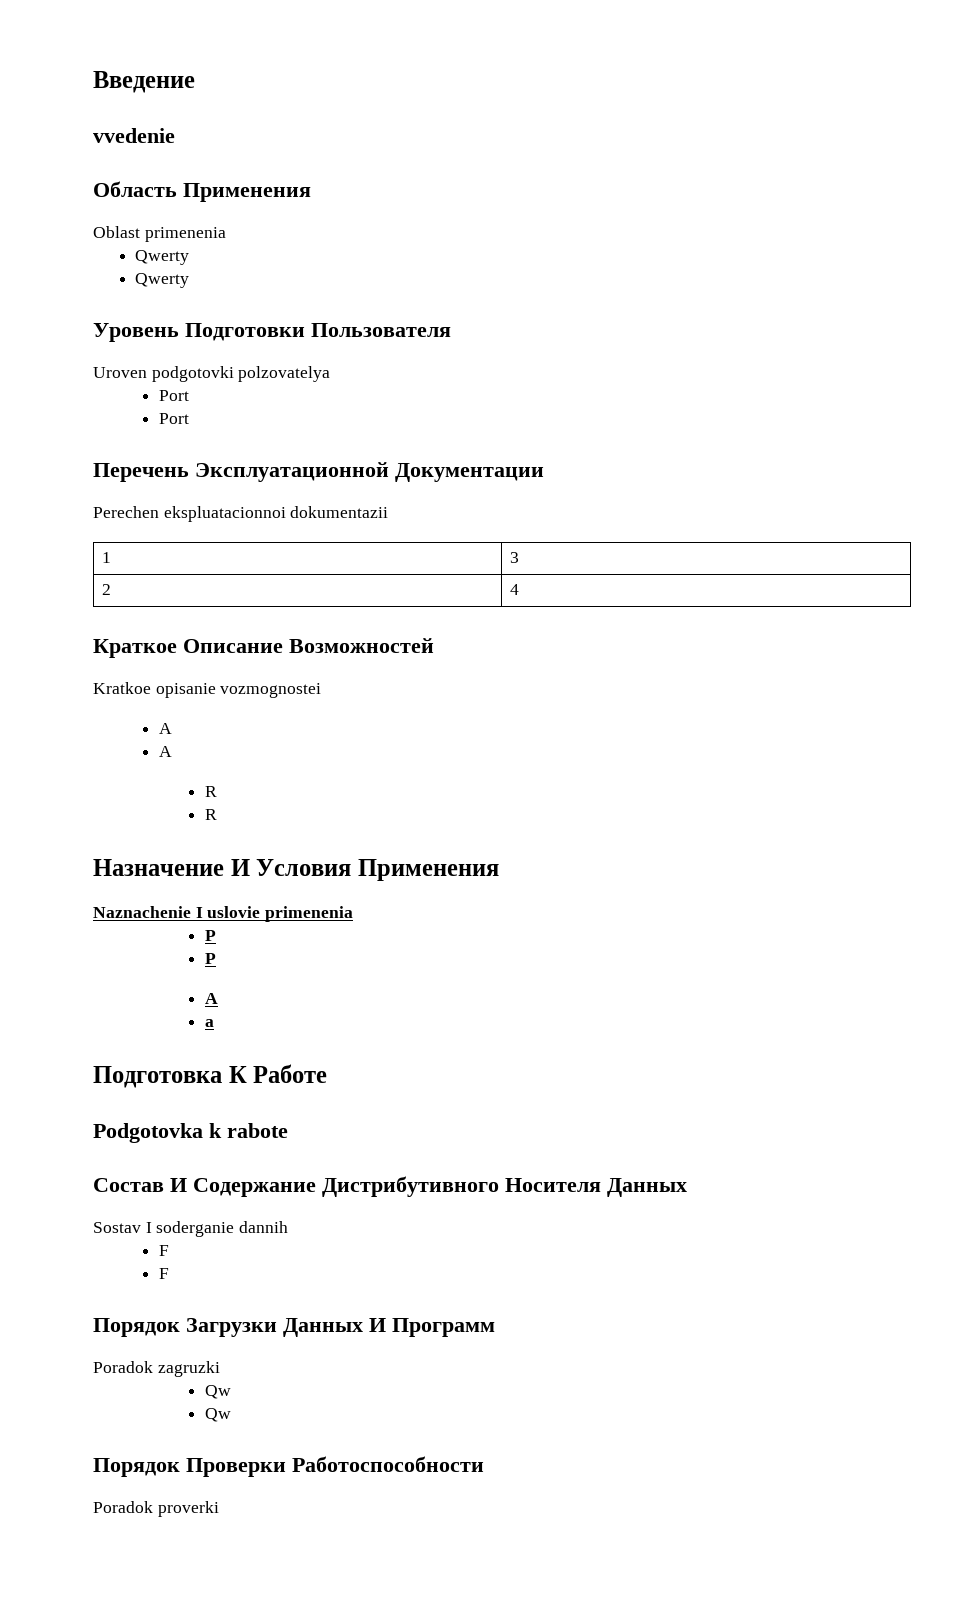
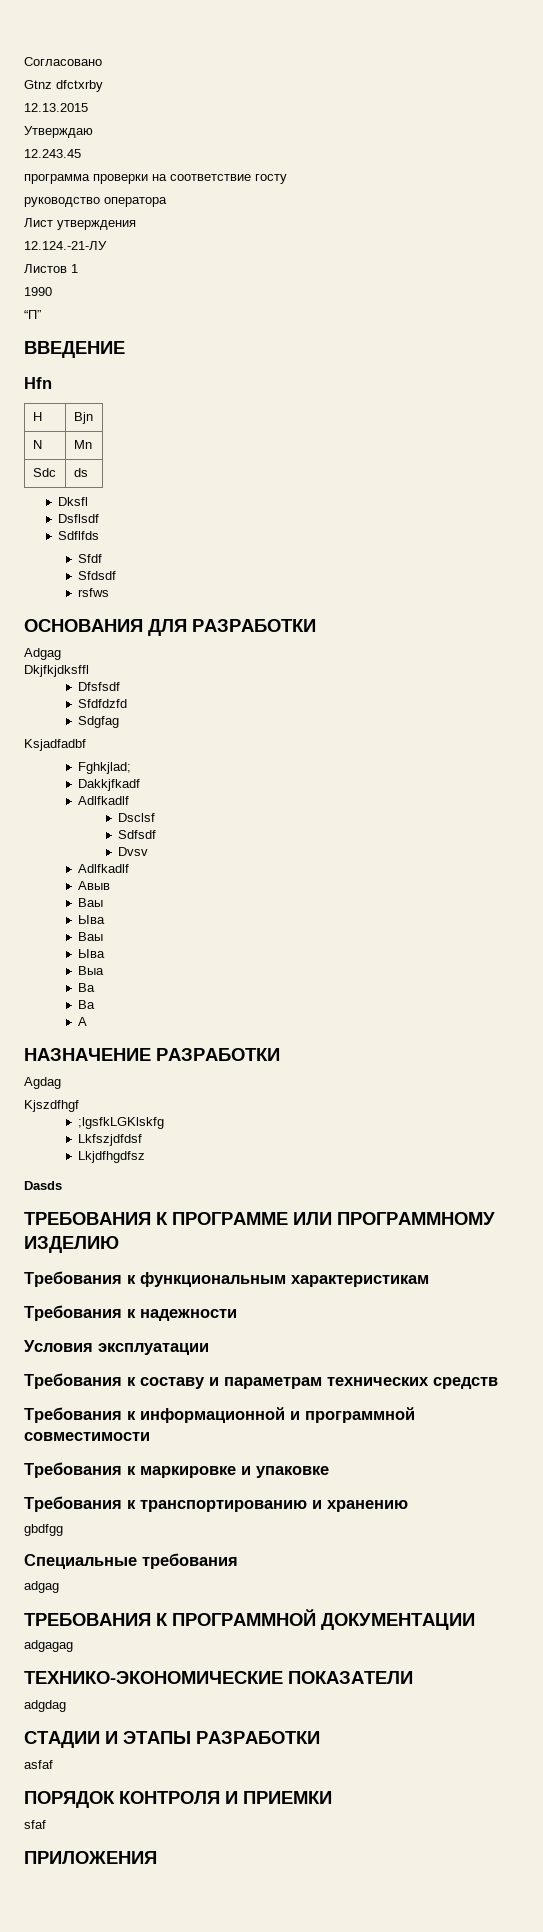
[93,71,195,93] [93,128,175,143] [93,181,311,202] [93,226,226,242] [135,250,190,265] [135,273,190,288] [93,323,451,342] [93,366,331,382] [158,390,189,401] [158,413,189,424] [93,462,544,482] [93,506,389,522] [102,552,112,563] [510,552,520,563] [102,584,112,595] [510,584,520,595] [93,638,434,658] [93,682,322,698] [158,723,172,734] [158,746,172,757] [204,786,217,797] [204,809,217,820] [93,859,499,881] [93,906,354,922] [204,930,216,941] [204,953,216,964] [204,993,218,1004] [204,1019,214,1027] [93,1064,328,1088] [93,1123,288,1143] [93,1176,687,1197] [93,1221,289,1237] [158,1245,169,1256] [158,1268,169,1279] [93,1318,495,1337] [93,1361,220,1377] [204,1385,231,1399] [204,1408,231,1422] [93,1456,484,1477] [93,1501,219,1517] Введение // vvedenie // Область Применения // Oblast primenenia // Qwerty // Qwerty // Уровень Подготовки Пользователя // Uroven podgotovki polzovatelya // Port // Port // Перечень Эксплуатационной Документации // Perechen ekspluatacionnoi dokumentazii // 1 | 3 // 2 | 4 // Краткое Описание Возможностей // Kratkoe opisanie vozmognostei // A // A // R // R // Назначение И Условия Применения // Naznachenie I uslovie primenenia // P // P // A // a // Подготовка К Работе // Podgotovka k rabote // Состав И Содержание Дистрибутивного Носителя Данных // Sostav I soderganie dannih // F // F // Порядок Загрузки Данных И Программ // Poradok zagruzki // Qw // Qw // Порядок Проверки Работоспособности // Poradok proverki -> [24,57,102,66] [24,80,103,92] [24,103,88,112] [24,126,93,138] [24,149,81,158] [24,174,287,184] [24,197,167,207] [24,218,136,230] [24,241,107,250] [24,264,78,273] [24,287,52,296] [24,310,41,319] [24,341,125,358] [24,377,52,389] [32,412,42,421] [73,412,93,424] [32,440,42,449] [73,440,92,449] [32,468,56,477] [73,468,88,477] [58,497,89,506] [58,514,100,523] [58,531,100,540] [78,554,103,563] [78,571,117,580] [78,588,110,597] [24,619,316,636] [24,648,61,660] [24,665,89,677] [78,682,121,691] [78,699,128,708] [78,716,120,728] [24,739,86,751] [78,762,132,774] [78,779,141,791] [78,796,130,805] [117,813,155,822] [117,830,156,839] [117,847,148,856] [78,864,130,873] [78,881,111,890] [78,898,104,907] [78,915,106,924] [78,932,104,941] [78,949,106,958] [78,966,105,975] [78,983,96,992] [78,1000,96,1009] [78,1017,88,1026] [24,1048,280,1061] [24,1077,61,1089] [24,1100,79,1112] [78,1117,165,1129] [78,1134,143,1146] [78,1151,146,1163] [24,1181,62,1190] [24,1212,495,1225] [24,1236,119,1253] [24,1271,429,1287] [24,1305,237,1321] [24,1340,209,1355] [24,1373,498,1389] [24,1407,415,1423] [24,1432,150,1441] [24,1462,329,1478] [24,1496,408,1512] [24,1524,63,1536] [24,1553,238,1569] [24,1581,59,1593] [24,1609,475,1630] [24,1640,73,1652] [24,1671,413,1684] [24,1700,66,1712] [24,1731,320,1748] [24,1760,53,1769] [24,1791,332,1808] [24,1820,46,1829] [24,1851,157,1864] Согласовано // Gtnz dfctxrby // 12.13.2015 // Утверждаю // 12.243.45 // программа проверки на соответствие госту // руководство оператора // Лист утверждения // 12.124.-21-ЛУ // Листов 1 // 1990 // “П” // ВВЕДЕНИЕ // Hfn // H | Bjn // N | Mn // Sdc | ds // Dksfl // Dsflsdf // Sdflfds // Sfdf // Sfdsdf // rsfws // ОСНОВАНИЯ ДЛЯ РАЗРАБОТКИ // Adgag // Dkjfkjdksffl // Dfsfsdf // Sfdfdzfd // Sdgfag // Ksjadfadbf // Fghkjlad; // Dakkjfkadf // Adlfkadlf // Dsclsf // Sdfsdf // Dvsv // Adlfkadlf // Авыв // Ваы // Ыва // Ваы // Ыва // Выа // Ва // Ва // А // НАЗНАЧЕНИЕ РАЗРАБОТКИ // Agdag // Kjszdfhgf // ;lgsfkLGKlskfg // Lkfszjdfdsf // Lkjdfhgdfsz // Dasds // ТРЕБОВАНИЯ К ПРОГРАММЕ ИЛИ ПРОГРАММНОМУ ИЗДЕЛИЮ // Требования к функциональным характеристикам // Требования к надежности // Условия эксплуатации // Требования к составу и параметрам технических средств // Требования к информационной и программной совместимости // Требования к маркировке и упаковке // Требования к транспортированию и хранению // gbdfgg // Специальные требования // adgag // ТРЕБОВАНИЯ К ПРОГРАММНОЙ ДОКУМЕНТАЦИИ // adgagag // ТЕХНИКО-ЭКОНОМИЧЕСКИЕ ПОКАЗАТЕЛИ // adgdag // СТАДИИ И ЭТАПЫ РАЗРАБОТКИ // asfaf // ПОРЯДОК КОНТРОЛЯ И ПРИЕМКИ // sfaf // ПРИЛОЖЕНИЯ

